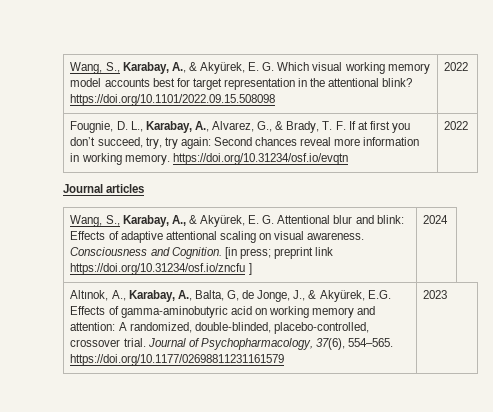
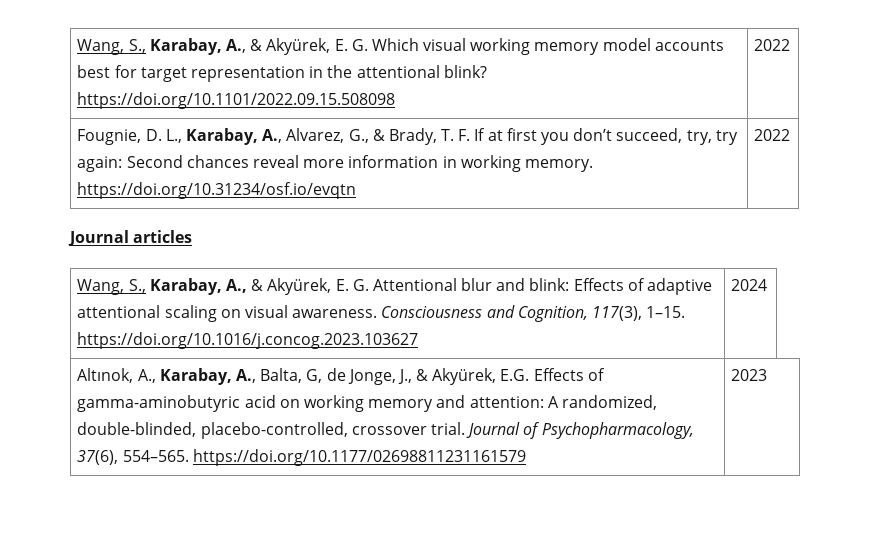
[171,247,334,259] [70,263,252,275] Cognition. [in press; preprint link https://doi.org/10.31234/osf.io/zncfu ] -> [517,306,686,322] [77,332,419,349] Cognition, 117(3), 1–15. https://doi.org/10.1016/j.concog.2023.103627

